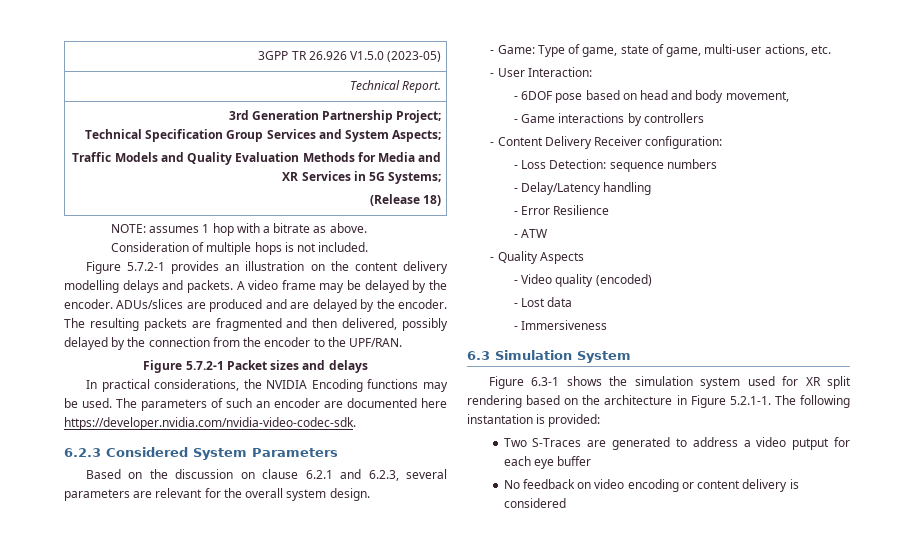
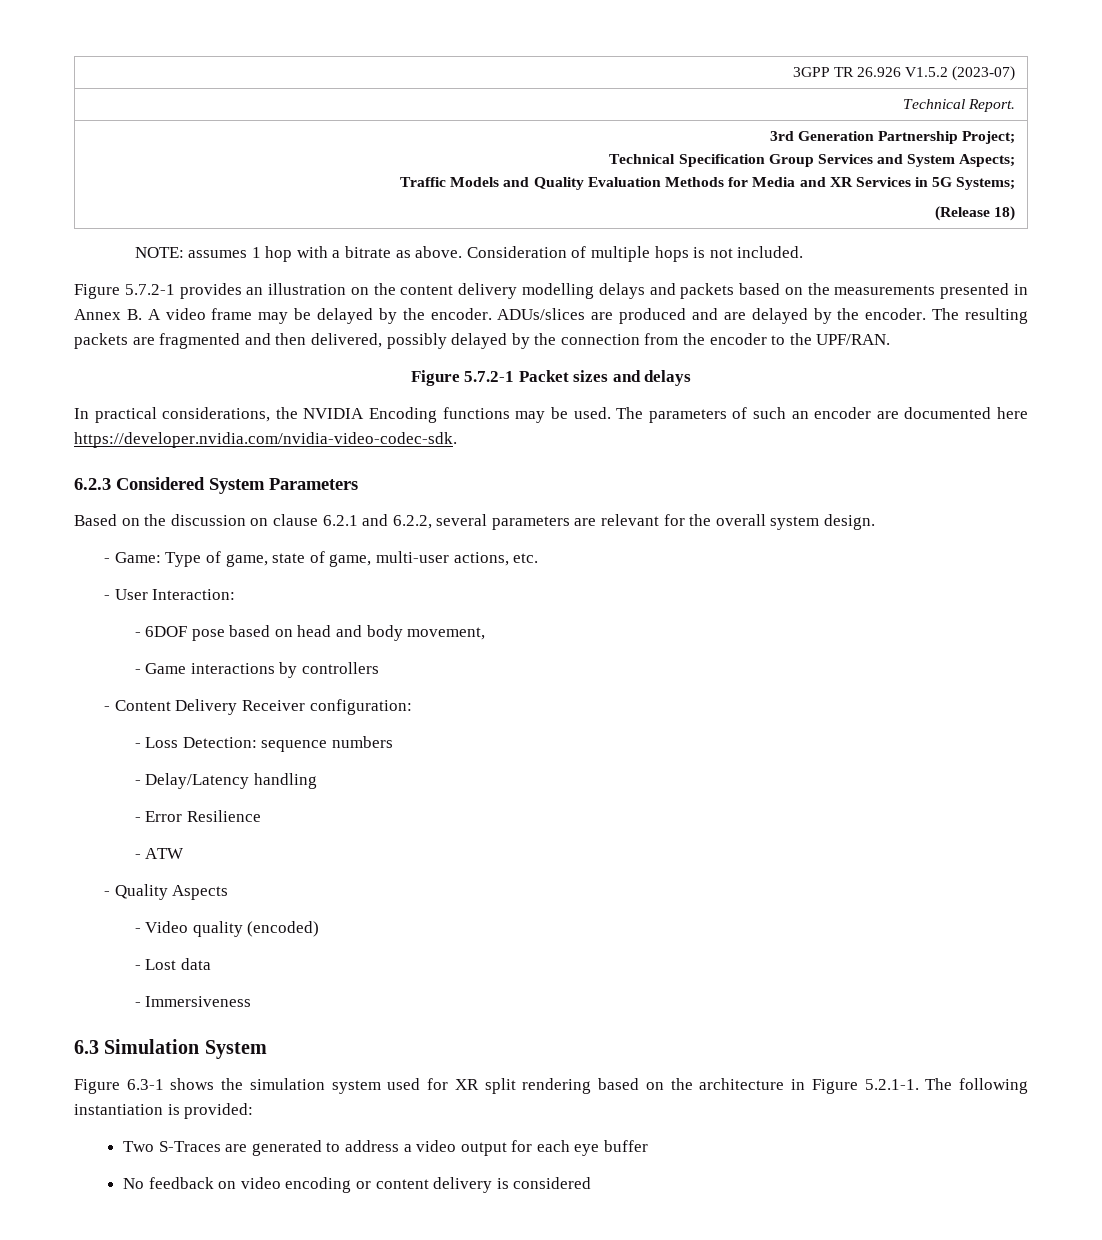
[350,51,442,62] V1.5.0 (2023-05) -> [905,66,1016,81] V1.5.2 (2023-07)
[186,280,233,293] packets. -> [680,283,1029,299] [74,309,142,320] packets based on the measurements presented in Annex B.
[368,470,399,481] 6.2.3, -> [392,515,432,529] 6.2.2,
[467,414,533,424] instantation -> [74,1104,163,1115] instantiation
[792,438,830,450] putput -> [460,1142,507,1156] output

